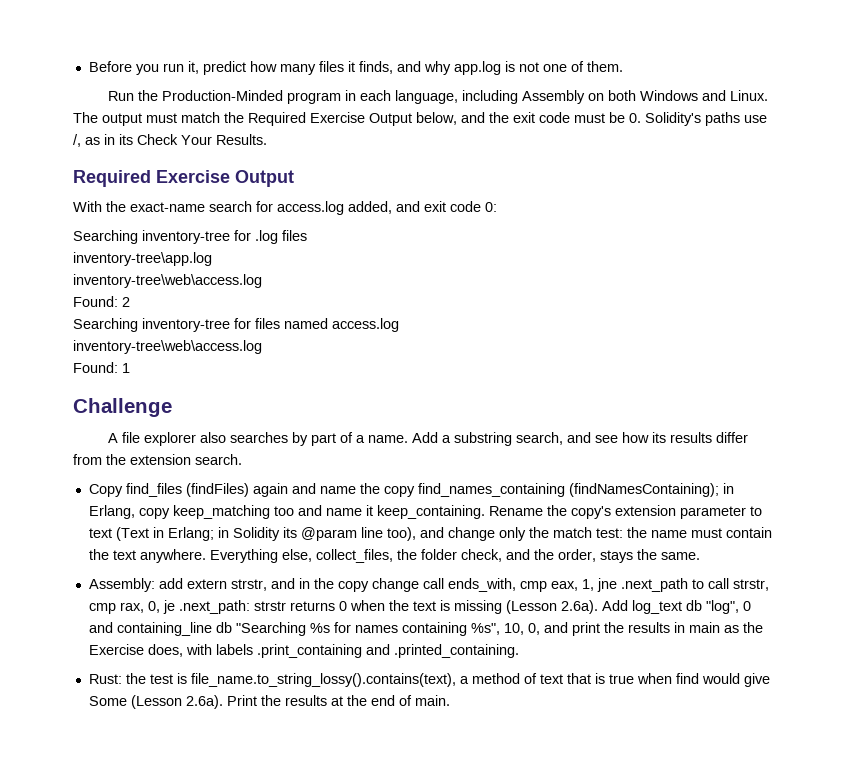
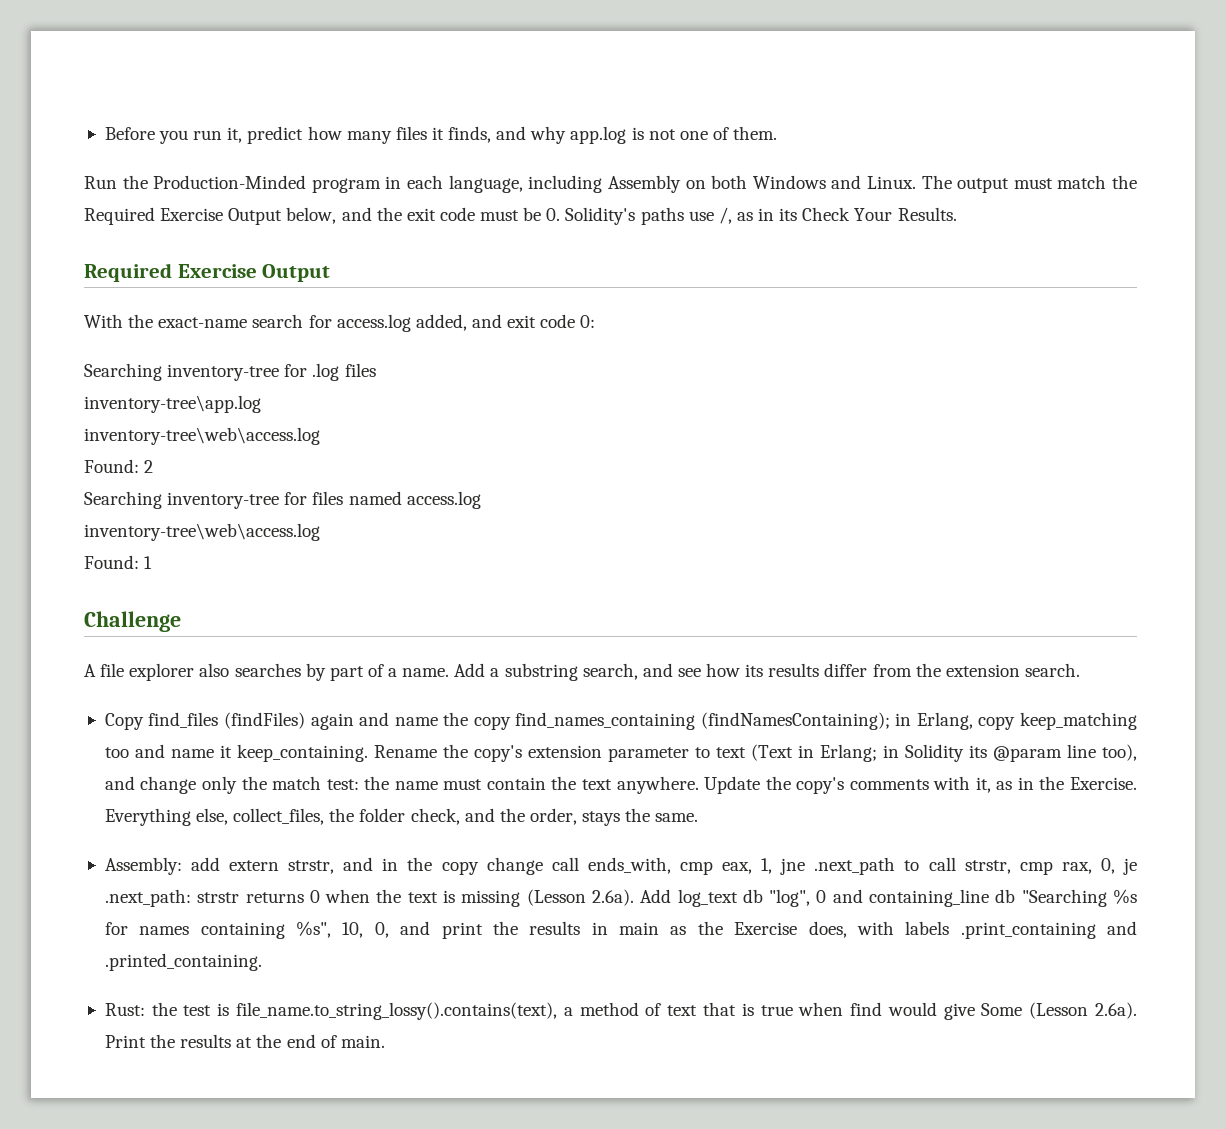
(206, 556) none -> [704,776,1137,794] Update the copy's comments with it, as in the Exercise.

